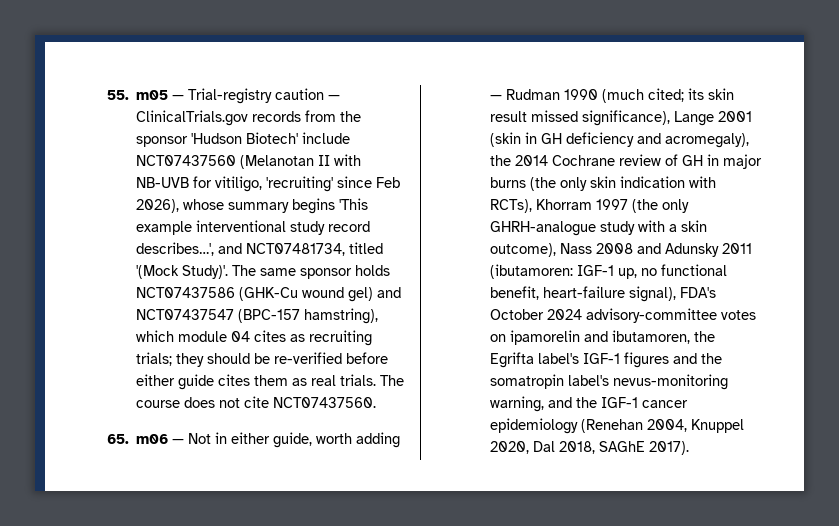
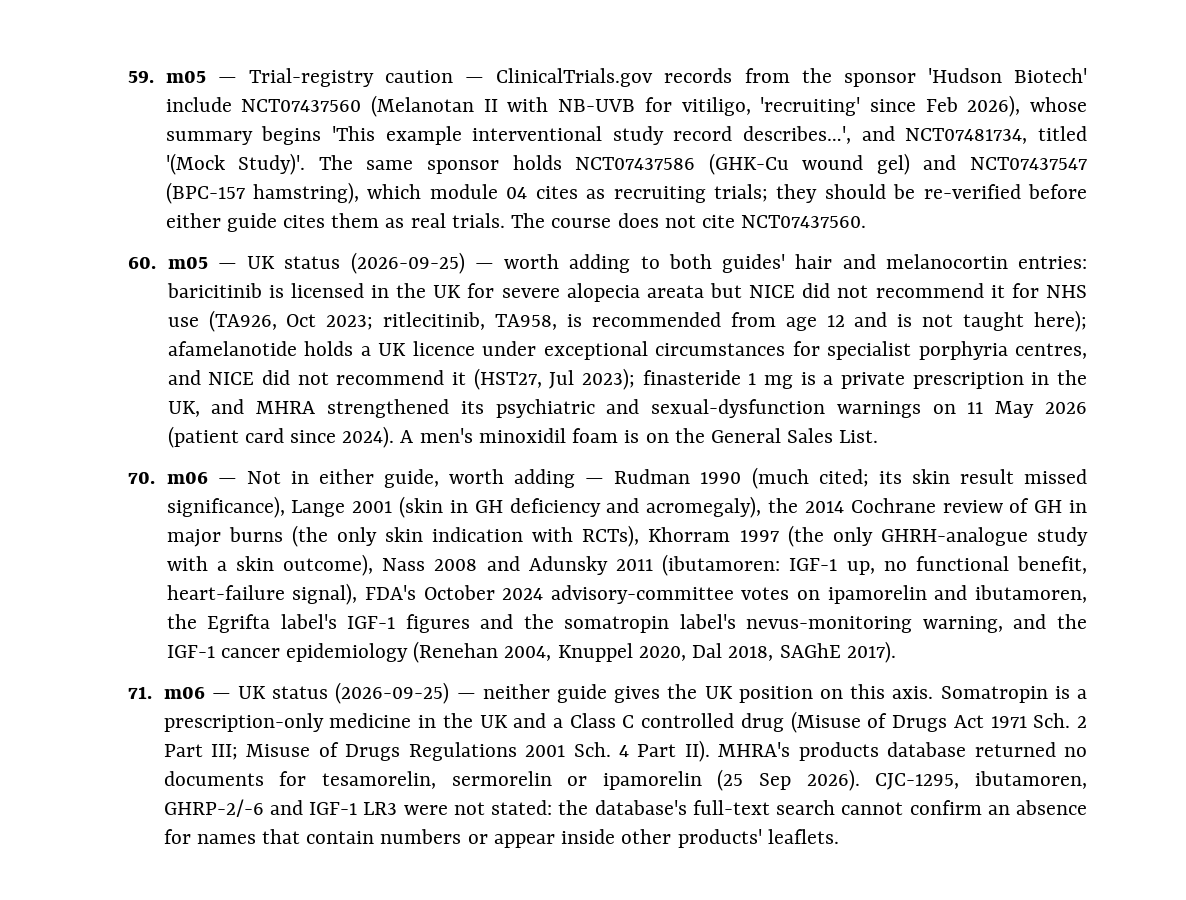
[106,90,129,100] 55. -> [128,70,155,83] 59.
[106,434,129,444] 65. -> [128,252,1087,274] [166,283,1087,302] [167,310,1087,332] [167,341,1087,360] [167,368,1087,390] [167,399,1087,418] [167,426,879,448] [128,471,156,484] 60. m05 — UK status (2026-09-25) — worth adding to both guides' hair and melanocortin entries: baricitinib is licensed in the UK for severe alopecia areata but NICE did not recommend it for NHS use (TA926, Oct 2023; ritlecitinib, TA958, is recommended from age 12 and is not taught here); afamelanotide holds a UK licence under exceptional circumstances for specialist porphyria centres, and NICE did not recommend it (HST27, Jul 2023); finasteride 1 mg is a private prescription in the UK, and MHRA strengthened its psychiatric and sexual-dysfunction warnings on 11 May 2026 (patient card since 2024). A men's minoxidil foam is on the General Sales List. // 70.
(689, 448) none -> [128,682,1088,704] [163,711,1087,733] [163,740,1088,762] [163,769,1087,791] [163,799,1087,817] [163,829,839,848] // 71. m06 — UK status (2026-09-25) — neither guide gives the UK position on this axis. Somatropin is a prescription-only medicine in the UK and a Class C controlled drug (Misuse of Drugs Act 1971 Sch. 2 Part III; Misuse of Drugs Regulations 2001 Sch. 4 Part II). MHRA's products database returned no documents for tesamorelin, sermorelin or ipamorelin (25 Sep 2026). CJC-1295, ibutamoren, GHRP-2/-6 and IGF-1 LR3 were not stated: the database's full-text search cannot confirm an absence for names that contain numbers or appear inside other products' leaflets.

